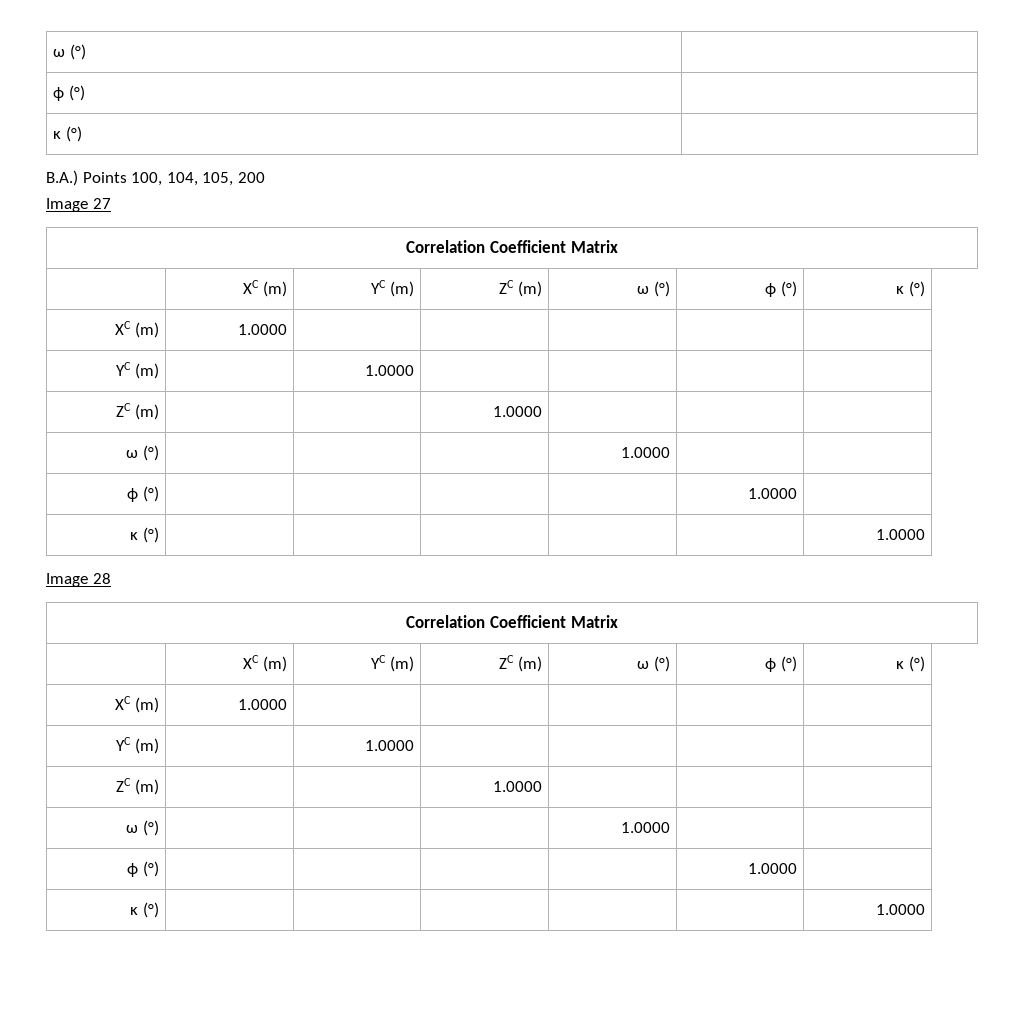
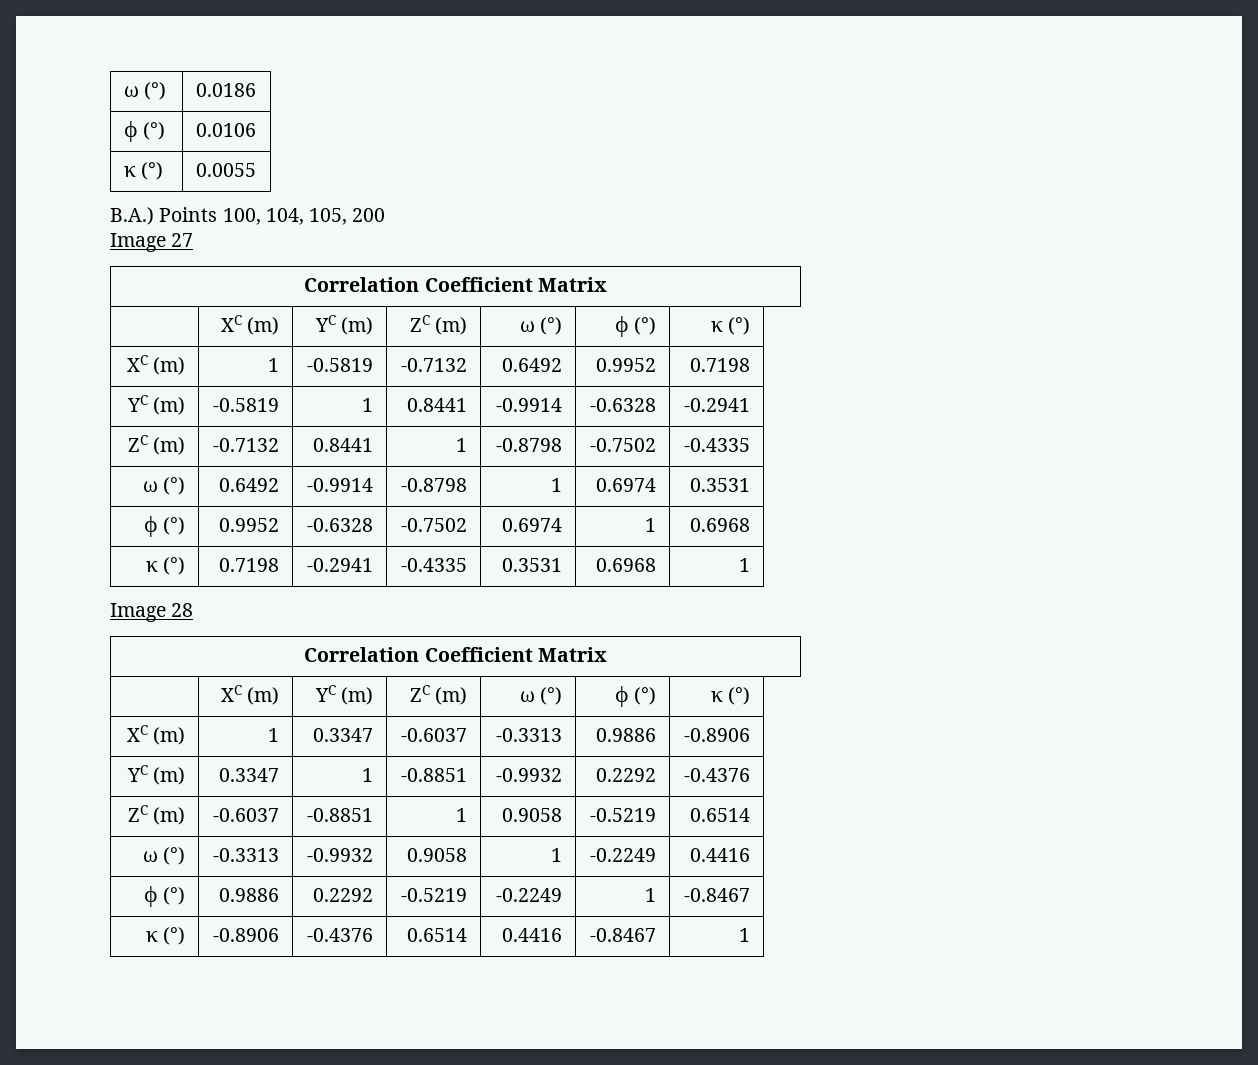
[53,44,86,60] [53,85,85,101] [53,126,82,142] ω (°) | // ϕ (°) | // κ (°) | -> [123,82,166,100] [195,83,256,97] [123,121,165,142] [195,123,256,137] [123,162,163,180] [195,163,256,177] ω (°) | 0.0186 // ϕ (°) | 0.0106 // κ (°) | 0.0055
[237,324,287,335] [116,362,159,379] [364,365,414,376] [116,403,159,420] [492,406,542,417] [126,445,159,461] [620,447,670,458] [127,486,159,502] [747,488,797,499] [130,527,159,543] [875,529,925,540] 1.0000 | | | | | // YC (m) | | 1.0000 | | | | // ZC (m) | | | 1.0000 | | | // ω (°) | | | | 1.0000 | | // ϕ (°) | | | | | 1.0000 | // κ (°) | | | | | | 1.0000 -> [268,358,280,372] [307,358,374,372] [401,358,468,372] [502,358,563,372] [596,358,657,372] [690,358,751,372] [127,395,186,415] [213,398,280,412] [362,398,374,412] [407,398,468,412] [496,398,563,412] [590,398,657,412] [684,398,751,412] [128,435,186,455] [213,438,280,452] [313,438,374,452] [456,438,468,452] [496,438,563,452] [590,438,657,452] [684,438,751,452] [143,477,186,495] [219,478,280,492] [307,478,374,492] [401,478,468,492] [551,478,563,492] [596,478,657,492] [690,478,751,492] [144,516,186,537] [219,518,280,532] [307,518,374,532] [401,518,468,532] [502,518,563,532] [645,518,657,532] [690,518,751,532] [146,557,186,575] [219,558,280,572] [307,558,374,572] [401,558,468,572] [502,558,563,572] [596,558,657,572] [739,558,751,572] 1 | -0.5819 | -0.7132 | 0.6492 | 0.9952 | 0.7198 // YC (m) | -0.5819 | 1 | 0.8441 | -0.9914 | -0.6328 | -0.2941 // ZC (m) | -0.7132 | 0.8441 | 1 | -0.8798 | -0.7502 | -0.4335 // ω (°) | 0.6492 | -0.9914 | -0.8798 | 1 | 0.6974 | 0.3531 // ϕ (°) | 0.9952 | -0.6328 | -0.7502 | 0.6974 | 1 | 0.6968 // κ (°) | 0.7198 | -0.2941 | -0.4335 | 0.3531 | 0.6968 | 1
[237,699,287,710] [116,737,159,754] [364,740,414,751] [116,778,159,795] [492,781,542,792] [126,820,159,836] [620,822,670,833] [127,861,159,877] [747,863,797,874] [130,902,159,918] [875,904,925,915] 1.0000 | | | | | // YC (m) | | 1.0000 | | | | // ZC (m) | | | 1.0000 | | | // ω (°) | | | | 1.0000 | | // ϕ (°) | | | | | 1.0000 | // κ (°) | | | | | | 1.0000 -> [268,728,280,742] [313,728,374,742] [401,728,468,742] [496,728,563,742] [596,728,657,742] [684,728,751,742] [127,765,186,785] [219,768,280,782] [362,768,374,782] [401,768,468,782] [496,768,563,782] [596,768,657,782] [684,768,751,782] [128,805,186,825] [213,808,280,822] [307,808,374,822] [456,808,468,822] [502,808,563,822] [590,808,657,822] [690,808,751,822] [143,847,186,865] [213,848,280,862] [307,848,374,862] [407,848,468,862] [551,848,563,862] [590,848,657,862] [690,848,751,862] [144,886,186,907] [219,888,280,902] [313,888,374,902] [401,888,468,902] [496,888,563,902] [645,888,657,902] [684,888,751,902] [146,927,186,945] [213,928,280,942] [307,928,374,942] [407,928,468,942] [502,928,563,942] [590,928,657,942] [739,928,751,942] 1 | 0.3347 | -0.6037 | -0.3313 | 0.9886 | -0.8906 // YC (m) | 0.3347 | 1 | -0.8851 | -0.9932 | 0.2292 | -0.4376 // ZC (m) | -0.6037 | -0.8851 | 1 | 0.9058 | -0.5219 | 0.6514 // ω (°) | -0.3313 | -0.9932 | 0.9058 | 1 | -0.2249 | 0.4416 // ϕ (°) | 0.9886 | 0.2292 | -0.5219 | -0.2249 | 1 | -0.8467 // κ (°) | -0.8906 | -0.4376 | 0.6514 | 0.4416 | -0.8467 | 1

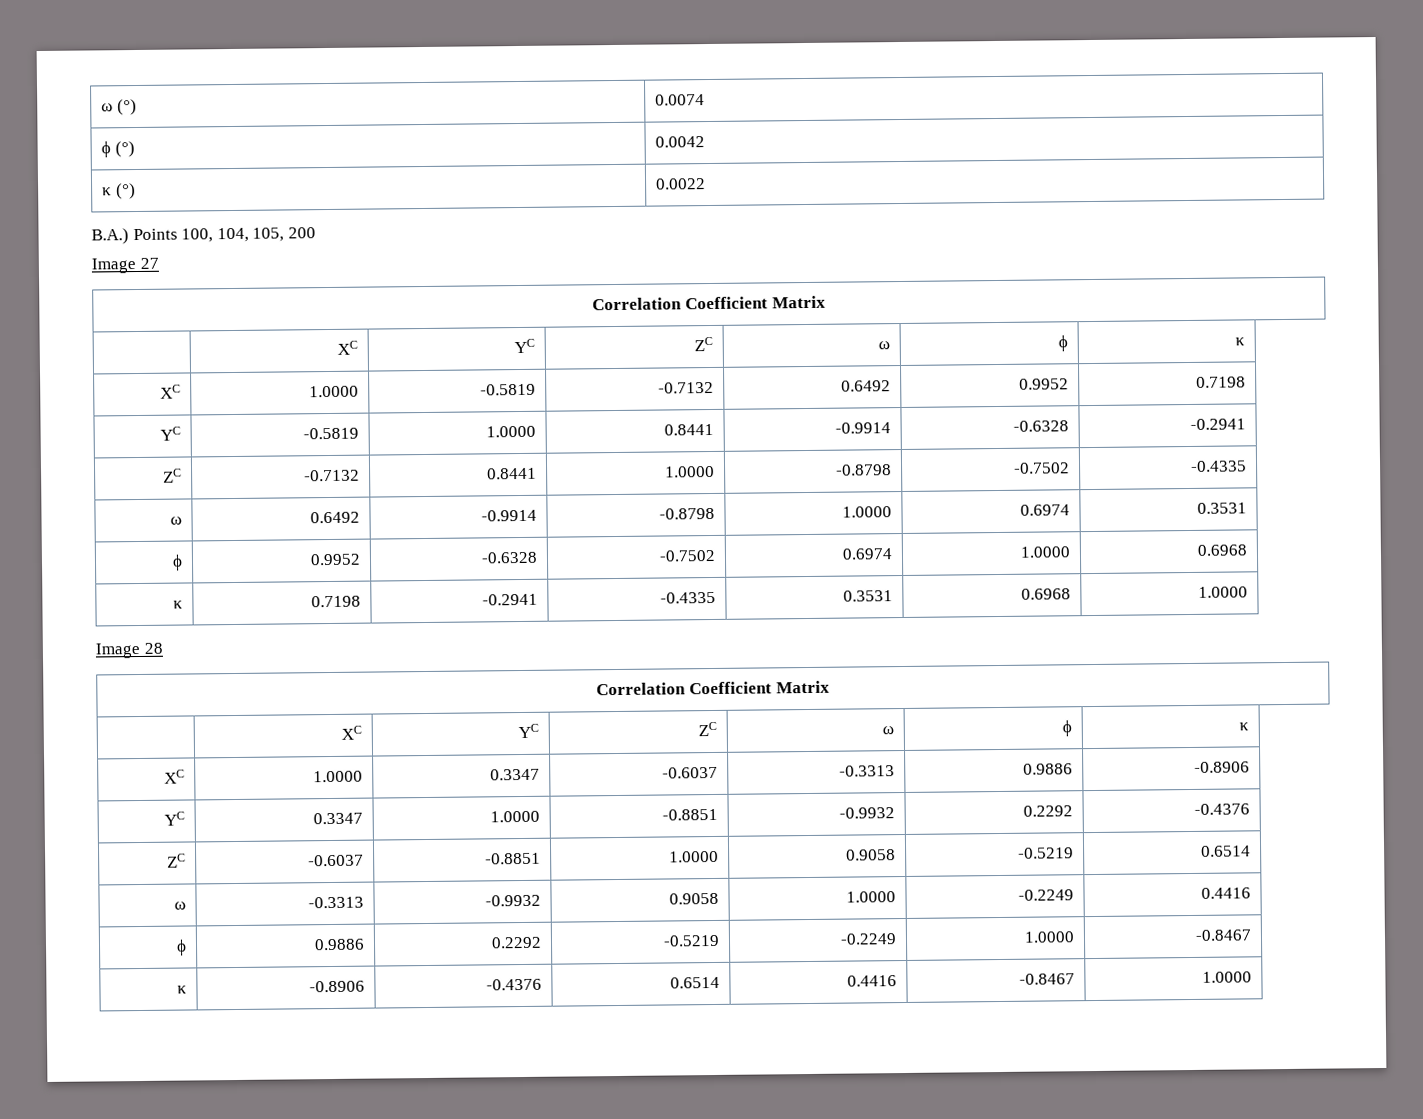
[123,82,166,100] [195,83,256,97] [123,121,165,142] [195,123,256,137] [123,162,163,180] [195,163,256,177] ω (°) | 0.0186 // ϕ (°) | 0.0106 // κ (°) | 0.0055 -> [101,98,137,116] [655,94,706,106] [101,141,135,158] [655,136,706,148] [102,183,136,200] [656,178,707,190] ω (°) | 0.0074 // ϕ (°) | 0.0042 // κ (°) | 0.0022
[247,317,280,335] [315,315,374,335] [410,315,468,335] [520,317,563,335] [615,316,657,337] [711,317,751,335] [127,355,186,375] [268,358,280,372] (m) | YC (m) | ZC (m) | ω (°) | ϕ (°) | κ (°) // XC (m) | 1 -> [513,338,535,354] [693,336,713,352] [877,341,890,350] [1057,335,1068,352] [1234,337,1245,346] [159,384,181,399] [308,385,359,398] | YC | ZC | ω | ϕ | κ // XC | 1.0000
[153,397,186,415] [213,398,280,412] [362,398,374,412] (m) | -0.5819 | 1 -> [302,427,359,440] [485,425,536,438] | -0.5819 | 1.0000
[153,437,186,455] (m) -> (182, 475) none
[456,438,468,452] 1 -> [664,465,715,478] 1.0000
[163,477,186,495] (°) -> (182, 520) none
[551,478,563,492] 1 -> [841,506,892,518] 1.0000
[163,517,186,535] (°) -> (183, 562) none
[645,518,657,532] 1 -> [1019,546,1070,558] 1.0000
[163,557,186,575] (°) -> (183, 604) none
[739,558,751,572] 1 -> [1197,586,1248,598] 1.0000
[247,687,280,705] [315,685,374,705] [410,685,468,705] [520,687,563,705] [615,686,657,707] [711,687,751,705] [127,725,186,745] [268,728,280,742] (m) | YC (m) | ZC (m) | ω (°) | ϕ (°) | κ (°) // XC (m) | 1 -> [517,723,539,739] [697,721,717,737] [881,726,894,735] [1061,720,1072,737] [1238,722,1249,731] [163,769,185,784] [312,770,363,783] | YC | ZC | ω | ϕ | κ // XC | 1.0000
[153,767,186,785] [219,768,280,782] [362,768,374,782] (m) | 0.3347 | 1 -> [312,812,363,825] [489,810,540,823] | 0.3347 | 1.0000
[153,807,186,825] (m) -> (186, 860) none
[456,808,468,822] 1 -> [668,850,719,863] 1.0000
[163,847,186,865] (°) -> (186, 905) none
[551,848,563,862] 1 -> [845,891,896,903] 1.0000
[163,887,186,905] (°) -> (187, 947) none
[645,888,657,902] 1 -> [1023,931,1075,943] 1.0000
[163,927,186,945] (°) -> (187, 989) none
[739,928,751,942] 1 -> [1201,971,1252,983] 1.0000

